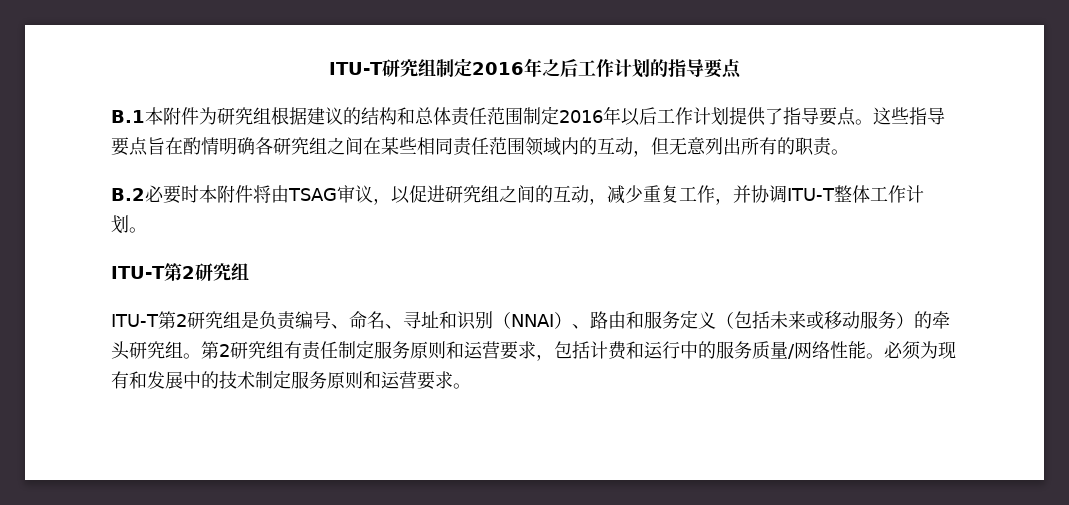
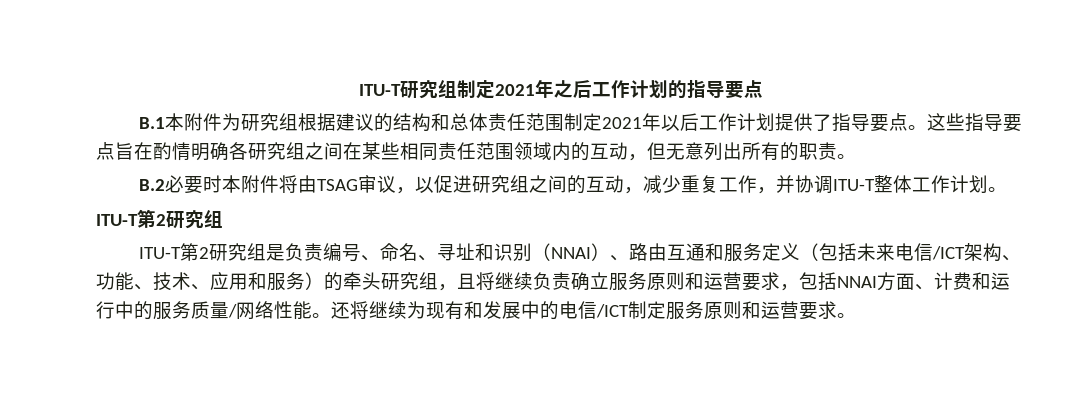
[471,62,524,75] 2016 -> [495,84,535,96] 2021
[559,110,603,123] 2016 -> [601,117,642,129] 2021
(626, 320) none -> [666,243,705,261] 互通
[805,311,860,329] 或移动 -> [894,243,1021,262] [96,272,267,291] 电信/ICT架构、功能、技术、应用和
[183,340,374,360] 。第2研究组有责任制定 -> [438,272,609,291] ，且将继续负责确立
(590, 350) none -> [837,272,934,291] NNAI方面、
[884,341,921,360] 必须 -> [331,301,407,319] 还将继续
[219,371,255,389] 技术 -> [559,301,629,319] 电信/ICT

